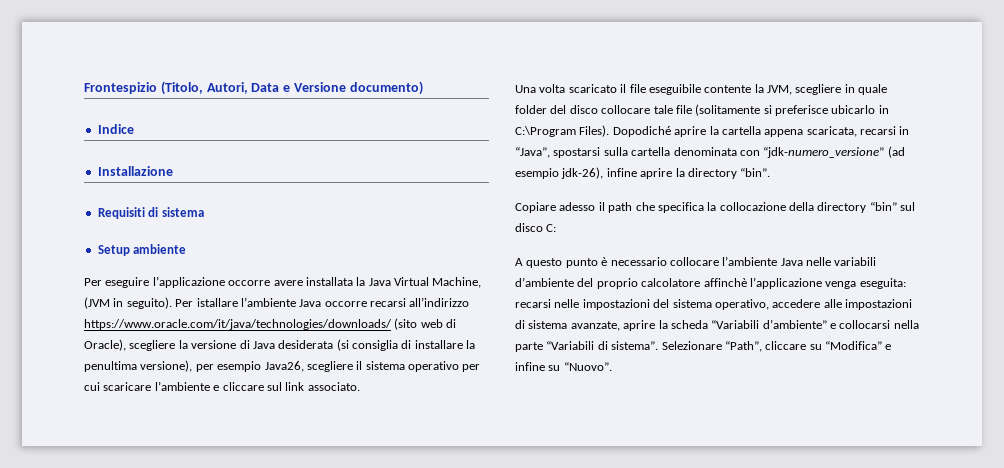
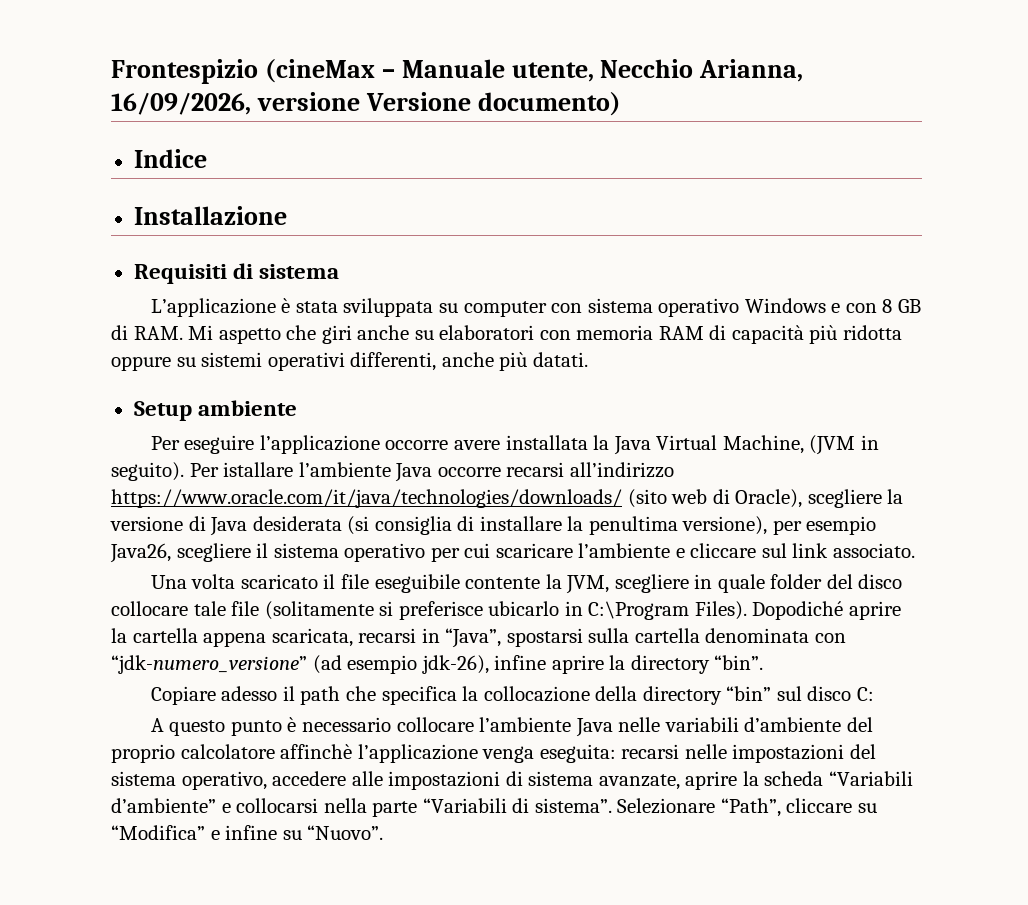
[160,81,291,95] (Titolo, Autori, Data e -> [264,59,804,83] [111,92,360,115] (cineMax – Manuale utente, Necchio Arianna, 16/09/2026, versione
(204, 212) none -> [150,298,921,317] [111,325,903,344] [111,352,588,371] // L’applicazione è stata sviluppata su computer con sistema operativo Windows e con 8 GB di RAM. Mi aspetto che giri anche su elaboratori con memoria RAM di capacità più ridotta oppure su sistemi operativi differenti, anche più datati.

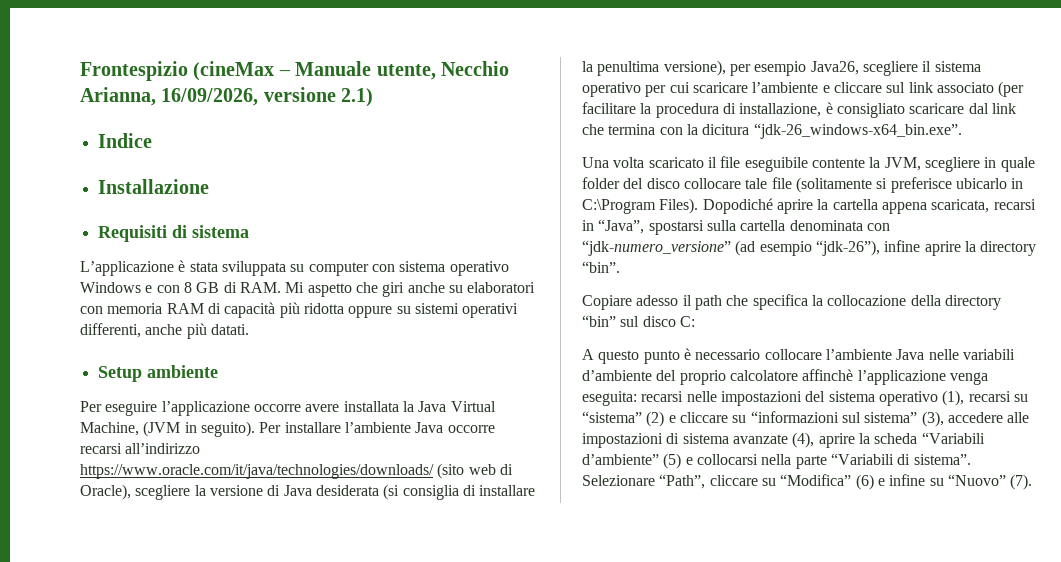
[365,92,621,116] Versione documento) -> [341,88,374,107] 2.1)
[223,462,294,477] istallare -> [284,422,341,433] installare
[832,543,915,558] associato. -> [936,81,1025,97] [582,102,1016,118] [582,123,962,139] associato (per facilitare la procedura di installazione, è consigliato scaricare dal link che termina con la dicitura “jdk-26_windows-x64_bin.exe”.
[421,655,489,674] jdk-26), -> [815,240,880,256] “jdk-26”),
[181,771,267,790] operativo, -> [878,390,1028,406] [582,411,944,427] operativo (1), recarsi su “sistema” (2) e cliccare su “informazioni sul sistema” (3),
[598,774,680,790] avanzate, -> [732,432,815,448] avanzate (4),
(216, 805) none -> [663,453,682,469] (5)
(205, 832) none -> [855,474,874,490] (6)
[307,825,384,840] “Nuovo”. -> [947,474,1033,490] “Nuovo” (7).

